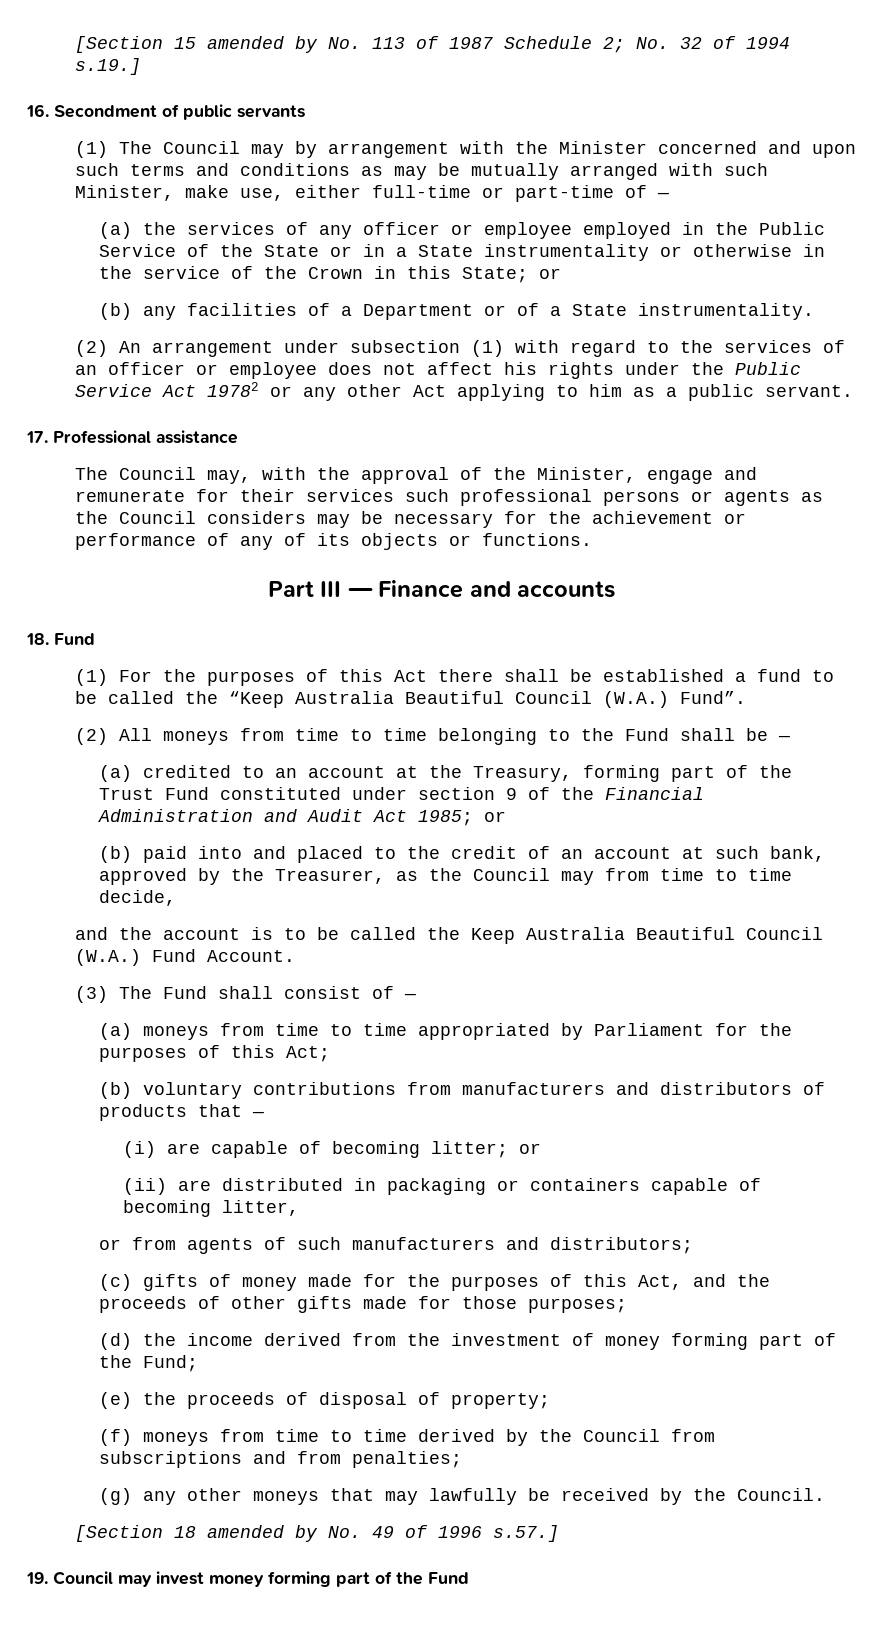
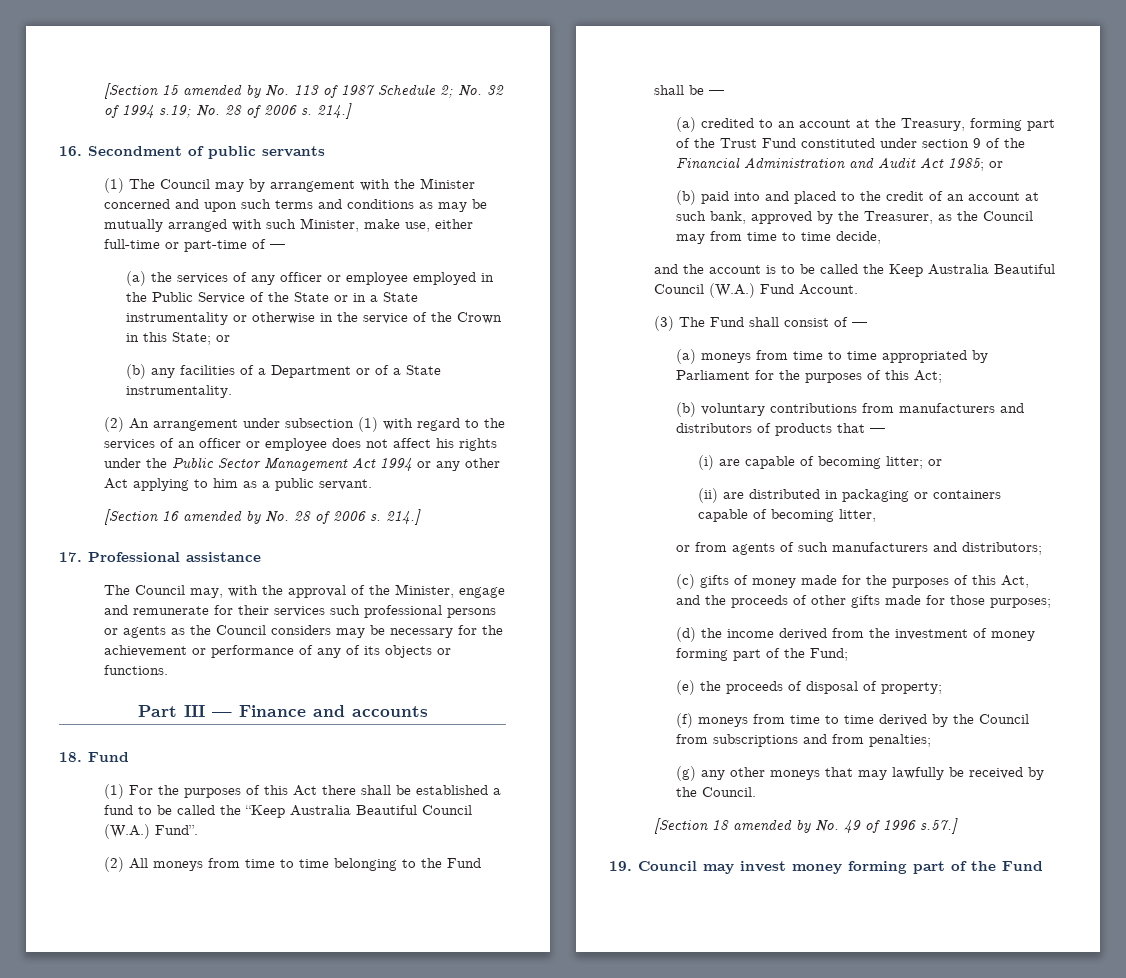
[74,58,141,75] s.19.] -> [158,103,352,119] s.19; No. 28 of 2006 s. 214.]
[74,382,259,397] Service Act 19782 -> [217,457,412,471] Sector Management Act 1994
(853, 391) none -> [103,509,421,525] // [Section 16 amended by No. 28 of 2006 s. 214.]

